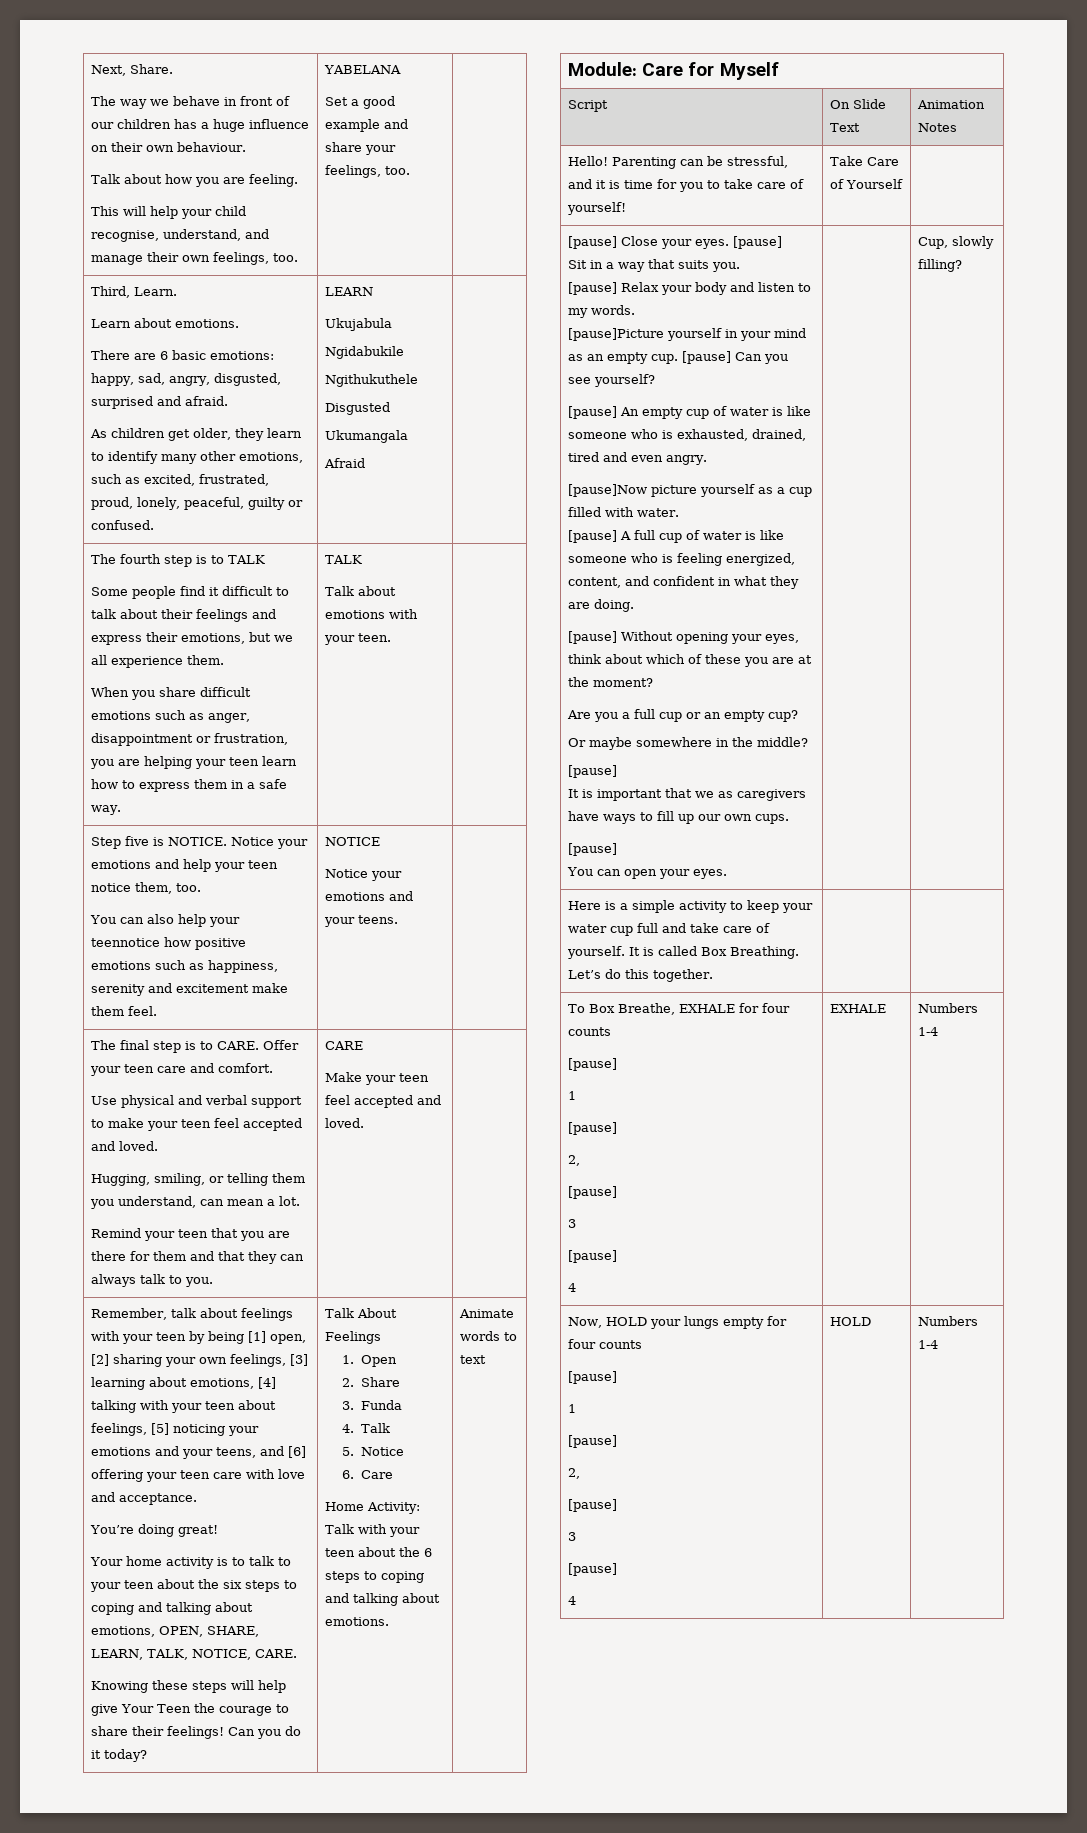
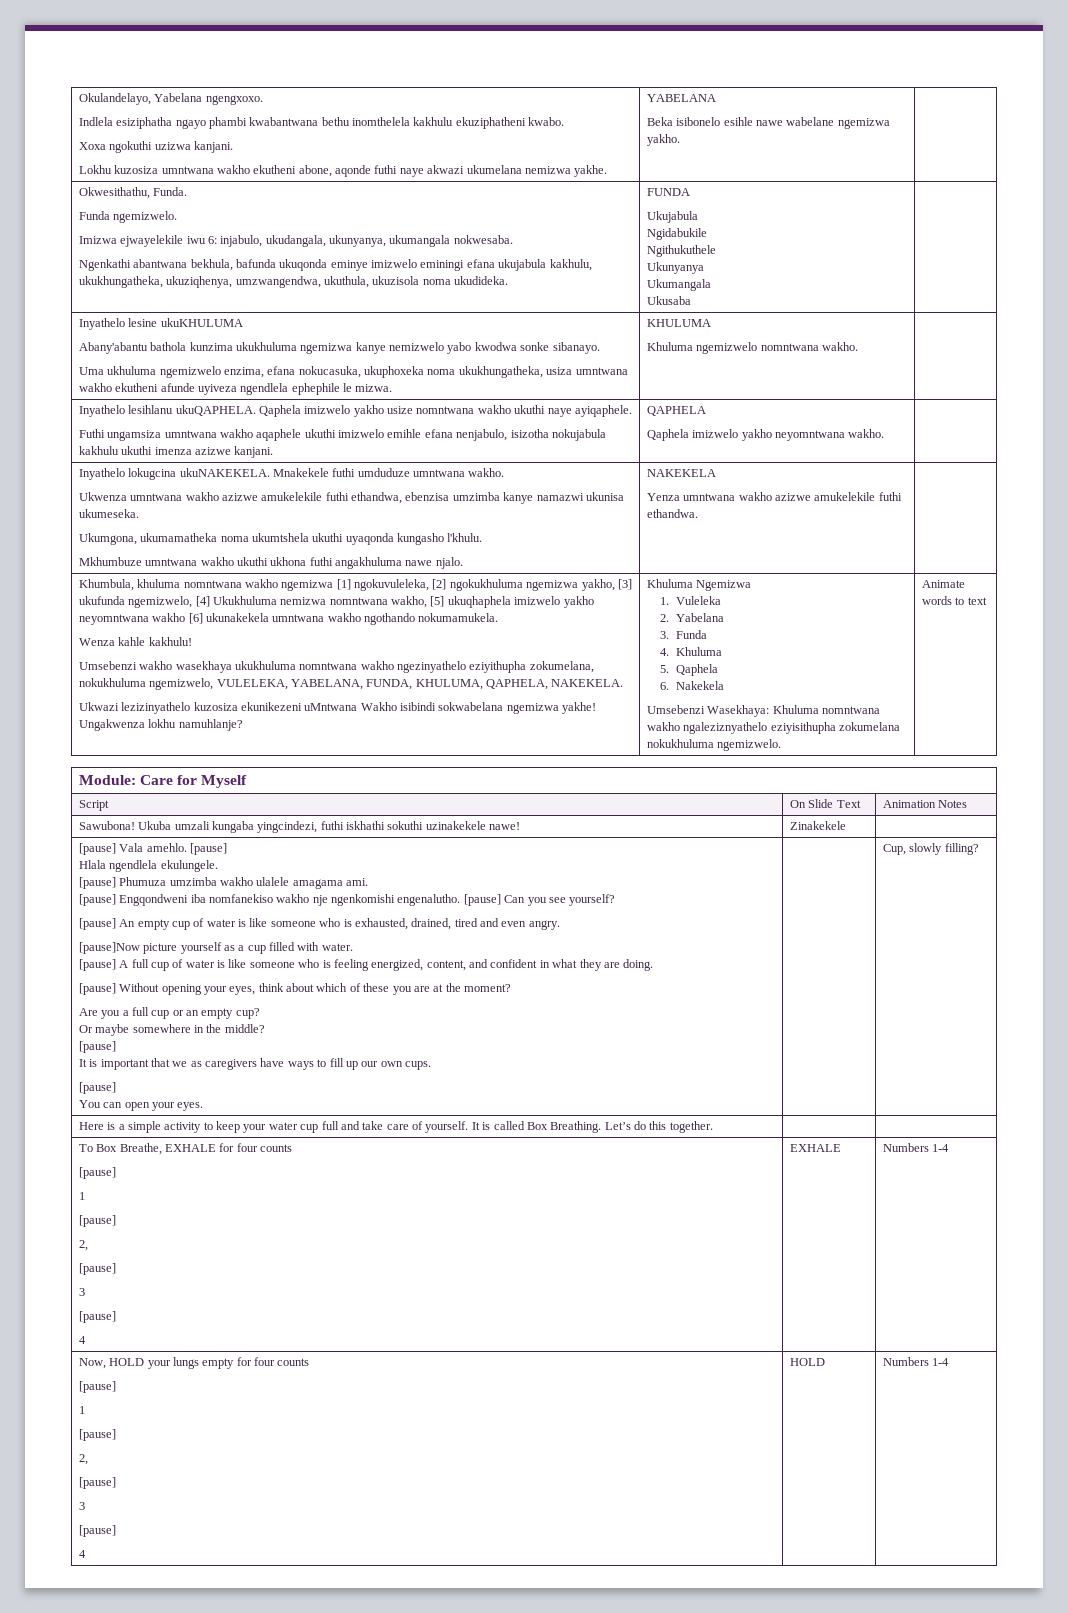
[91,64,174,76] [91,96,291,109] [91,119,310,132] [91,142,247,152] [91,174,299,187] [91,206,247,219] [91,229,270,242] [91,252,299,265] [324,65,402,74] [325,96,396,109] [325,119,409,132] [325,142,397,155] [325,165,411,178] [91,286,178,298] [91,318,240,328] [91,350,275,360] [91,373,282,386] [91,396,229,409] [90,428,303,441] [91,451,304,464] [91,474,270,486] [91,497,304,510] [91,520,155,530] [325,287,374,296] Next, Share. // The way we behave in front of our children has a huge influence on their own behaviour. // Talk about how you are feeling. // This will help your child recognise, understand, and manage their own feelings, too. | YABELANA // Set a good example and share your feelings, too. | // Third, Learn. // Learn about emotions. // There are 6 basic emotions: happy, sad, angry, disgusted, surprised and afraid. // As children get older, they learn to identify many other emotions, such as excited, frustrated, proud, lonely, peaceful, guilty or confused. | LEARN -> [78,93,263,105] [78,117,565,129] [78,141,233,153] [78,165,608,177] [646,94,716,102] [646,117,890,129] [646,134,680,146] [78,187,188,199] [78,211,178,223] [78,235,513,247] [78,259,592,271] [78,276,509,288] [646,188,690,196] Okulandelayo, Yabelana ngengxoxo. // Indlela esiziphatha ngayo phambi kwabantwana bethu inomthelela kakhulu ekuziphatheni kwabo. // Xoxa ngokuthi uzizwa kanjani. // Lokhu kuzosiza umntwana wakho ekutheni abone, aqonde futhi naye akwazi ukumelana nemizwa yakhe. | YABELANA // Beka isibonelo esihle nawe wabelane ngemizwa yakho. | // Okwesithathu, Funda. // Funda ngemizwelo. // Imizwa ejwayelekile iwu 6: injabulo, ukudangala, ukunyanya, ukumangala nokwesaba. // Ngenkathi abantwana bekhula, bafunda ukuqonda eminye imizwelo eminingi efana ukujabula kakhulu, ukukhungatheka, ukuziqhenya, umzwangendwa, ukuthula, ukuzisola noma ukudideka. | FUNDA
[325,402,391,415] Disgusted -> [646,262,704,274] Ukunyanya
[324,458,366,468] [91,554,266,567] [91,586,290,599] [91,609,277,622] [91,632,294,645] [91,655,225,668] [91,687,252,700] [91,710,251,723] [91,733,289,746] [90,756,298,769] [91,779,288,792] [91,805,122,815] [325,555,363,564] [325,586,397,596] [325,609,419,619] [324,633,392,645] [91,836,309,849] [91,859,279,872] [91,882,202,894] [90,914,241,927] [91,937,247,950] [91,960,279,973] [91,983,289,996] [91,1006,158,1016] [325,837,381,846] [325,869,403,881] [325,891,414,901] [324,915,399,927] [91,1040,300,1053] [90,1063,274,1076] [91,1095,303,1108] [91,1118,303,1131] [91,1141,159,1151] [91,1173,306,1186] [90,1196,301,1209] [91,1228,291,1241] [91,1251,305,1264] [91,1274,214,1287] [325,1041,364,1050] [325,1072,430,1085] [325,1095,442,1108] [325,1118,365,1128] [91,1308,294,1321] [91,1331,307,1344] [91,1354,309,1367] [91,1377,277,1390] [91,1400,277,1413] [91,1423,260,1436] [91,1446,307,1459] [91,1469,306,1482] [91,1492,198,1505] [90,1524,219,1537] [90,1556,292,1569] [90,1579,298,1592] [91,1602,254,1615] [91,1626,260,1637] [91,1649,298,1660] [91,1680,287,1693] [91,1703,290,1716] [91,1726,302,1739] [91,1749,148,1762] [325,1308,398,1318] [325,1331,382,1344] Afraid | // The fourth step is to TALK // Some people find it difficult to talk about their feelings and express their emotions, but we all experience them. // When you share difficult emotions such as anger, disappointment or frustration, you are helping your teen learn how to express them in a safe way. | TALK // Talk about emotions with your teen. | // Step five is NOTICE. Notice your emotions and help your teen notice them, too. // You can also help your teennotice how positive emotions such as happiness, serenity and excitement make them feel. | NOTICE // Notice your emotions and your teens. | // The final step is to CARE. Offer your teen care and comfort. // Use physical and verbal support to make your teen feel accepted and loved. // Hugging, smiling, or telling them you understand, can mean a lot. // Remind your teen that you are there for them and that they can always talk to you. | CARE // Make your teen feel accepted and loved. | // Remember, talk about feelings with your teen by being [1] open, [2] sharing your own feelings, [3] learning about emotions, [4] talking with your teen about feelings, [5] noticing your emotions and your teens, and [6] offering your teen care with love and acceptance. // You’re doing great! // Your home activity is to talk to your teen about the six steps to coping and talking about emotions, OPEN, SHARE, LEARN, TALK, NOTICE, CARE. // Knowing these steps will help give Your Teen the courage to share their feelings! Can you do it today? | Talk About Feelings -> [646,296,691,305] [78,318,243,330] [78,342,600,354] [78,366,628,378] [78,383,393,395] [646,319,711,327] [646,342,858,354] [78,405,632,417] [78,429,606,441] [78,446,274,458] [646,406,706,416] [646,429,885,441] [78,468,505,480] [78,492,624,504] [78,509,139,518] [78,533,483,545] [78,557,463,569] [646,469,716,477] [646,492,902,501] [646,509,698,518] [78,579,632,591] [78,596,594,608] [78,613,499,625] [78,637,192,646] [78,661,594,673] [78,678,624,690] [78,702,597,714] [78,719,243,731] [646,579,752,591] Ukusaba | // Inyathelo lesine ukuKHULUMA // Abany'abantu bathola kunzima ukukhuluma ngemizwa kanye nemizwelo yabo kwodwa sonke sibanayo. // Uma ukhuluma ngemizwelo enzima, efana nokucasuka, ukuphoxeka noma ukukhungatheka, usiza umntwana wakho ekutheni afunde uyiveza ngendlela ephephile le mizwa. | KHULUMA // Khuluma ngemizwelo nomntwana wakho. | // Inyathelo lesihlanu ukuQAPHELA. Qaphela imizwelo yakho usize nomntwana wakho ukuthi naye ayiqaphele. // Futhi ungamsiza umntwana wakho aqaphele ukuthi imizwelo emihle efana nenjabulo, isizotha nokujabula kakhulu ukuthi imenza azizwe kanjani. | QAPHELA // Qaphela imizwelo yakho neyomntwana wakho. | // Inyathelo lokugcina ukuNAKEKELA. Mnakekele futhi umduduze umntwana wakho. // Ukwenza umntwana wakho azizwe amukelekile futhi ethandwa, ebenzisa umzimba kanye namazwi ukunisa ukumeseka. // Ukumgona, ukumamatheka noma ukumtshela ukuthi uyaqonda kungasho l'khulu. // Mkhumbuze umntwana wakho ukuthi ukhona futhi angakhuluma nawe njalo. | NAKEKELA // Yenza umntwana wakho azizwe amukelekile futhi ethandwa. | // Khumbula, khuluma nomntwana wakho ngemizwa [1] ngokuvuleleka, [2] ngokukhuluma ngemizwa yakho, [3] ukufunda ngemizwelo, [4] Ukukhuluma nemizwa nomntwana wakho, [5] ukuqhaphela imizwelo yakho neyomntwana wakho [6] ukunakekela umntwana wakho ngothando nokumamukela. // Wenza kahle kakhulu! // Umsebenzi wakho wasekhaya ukukhuluma nomntwana wakho ngezinyathelo eziyithupha zokumelana, nokukhuluma ngemizwelo, VULELEKA, YABELANA, FUNDA, KHULUMA, QAPHELA, NAKEKELA. // Ukwazi lezizinyathelo kuzosiza ekunikezeni uMntwana Wakho isibindi sokwabelana ngemizwa yakhe! Ungakwenza lokhu namuhlanje? | Khuluma Ngemizwa
[360,1355,397,1367] Open -> [675,596,721,605] Vuleleka
[360,1377,400,1387] Share -> [675,613,724,622] Yabelana
[360,1423,390,1433] Talk -> [675,647,722,656] Khuluma
[360,1447,404,1456] Notice -> [675,664,718,676] Qaphela
[360,1470,393,1479] [325,1502,421,1514] [325,1524,421,1537] [325,1547,433,1557] [325,1571,425,1583] [325,1593,441,1606] [325,1617,390,1626] Care // Home Activity: Talk with your teen about the 6 steps to coping and talking about emotions. -> [675,681,724,690] [646,705,880,717] [646,722,900,734] [646,739,782,751] Nakekela // Umsebenzi Wasekhaya: Khuluma nomntwana wakho ngaleziznyathelo eziyisithupha zokumelana nokukhuluma ngemizwelo.
[568,156,789,169] [568,179,805,192] [567,202,627,215] [830,156,900,166] [830,179,904,189] [568,236,783,249] [568,259,741,272] [568,282,812,295] [568,305,636,318] [568,328,807,341] [568,352,679,364] Hello! Parenting can be stressful, and it is time for you to take care of yourself! | Take Care of Yourself | // [pause] Close your eyes. [pause] // Sit in a way that suits you. // [pause] Relax your body and listen to my words. // [pause]Picture yourself in your mind as an empty cup. -> [78,821,521,833] [789,821,846,830] [78,843,227,855] [78,860,218,872] [78,877,369,889] [78,894,461,906] Sawubona! Ukuba umzali kungaba yingcindezi, futhi iskhathi sokuthi uzinakekele nawe! | Zinakekele | // [pause] Vala amehlo. [pause] // Hlala ngendlela ekulungele. // [pause] Phumuza umzimba wakho ulalele amagama ami. // [pause] Engqondweni iba nomfanekiso wakho nje ngenkomishi engenalutho.

